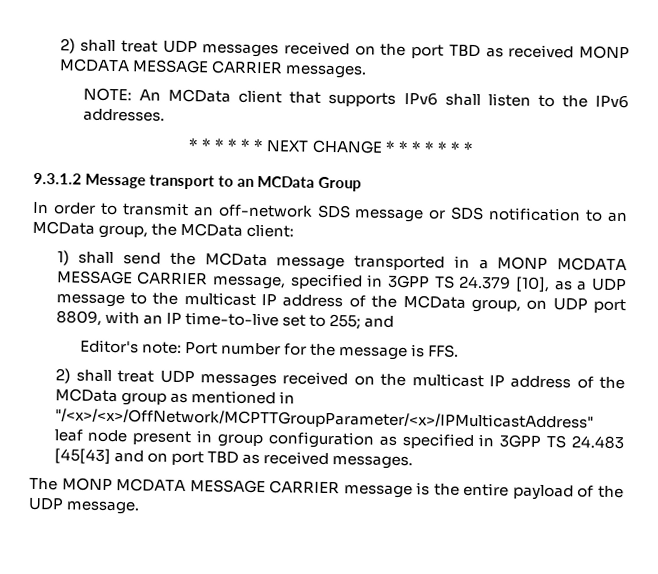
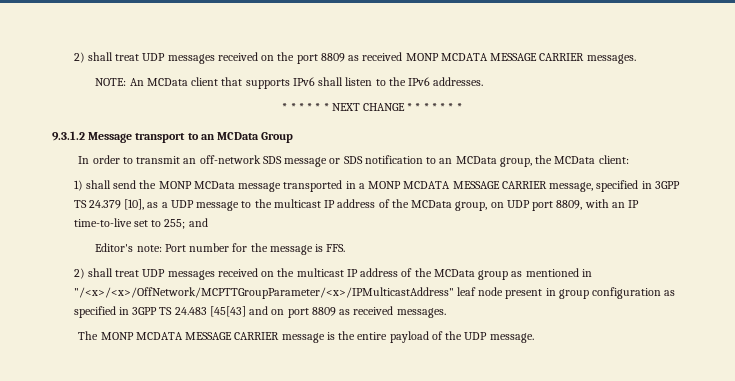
[448,44,481,58] TBD -> [320,53,345,62] 8809
(196, 259) none -> [158,181,192,189] MONP
[206,451,239,464] TBD -> [311,307,336,316] 8809

